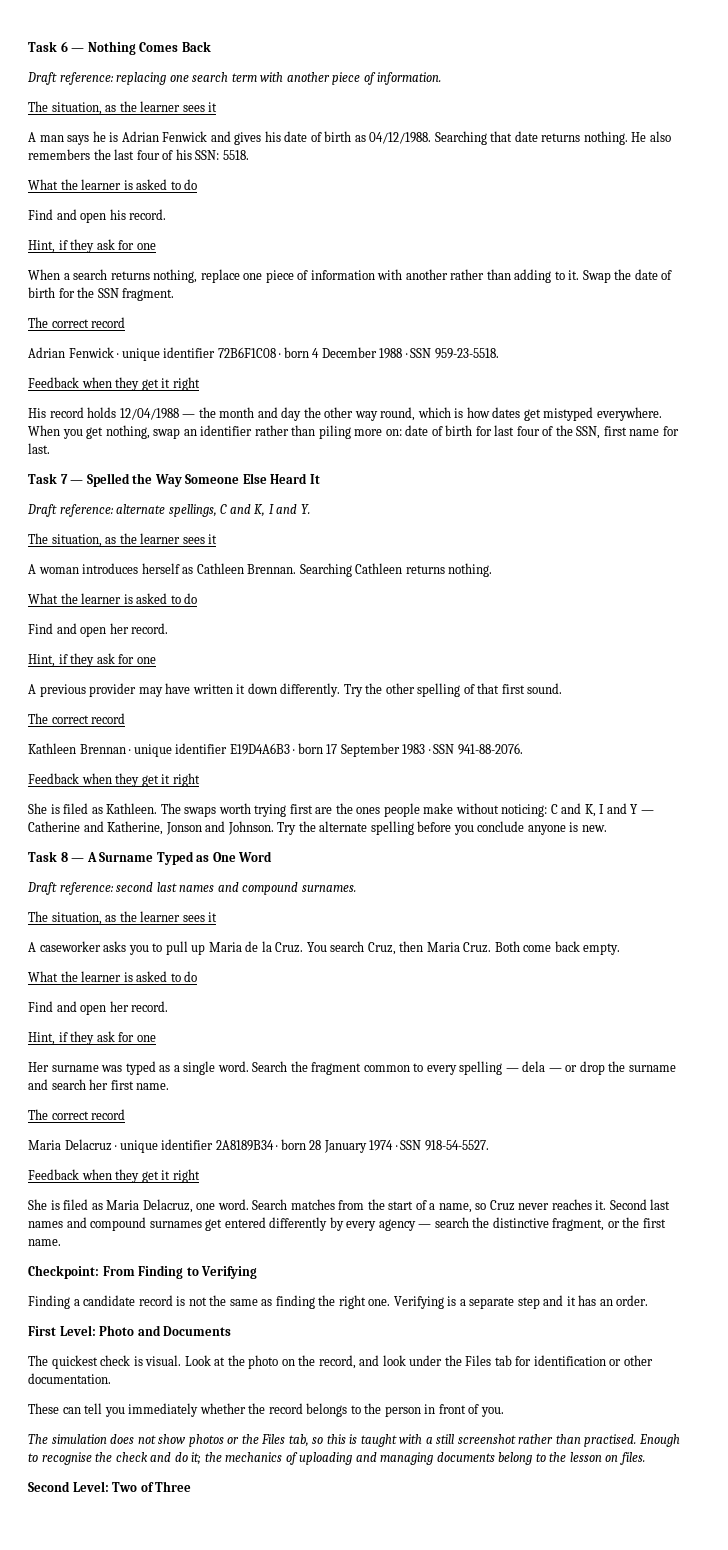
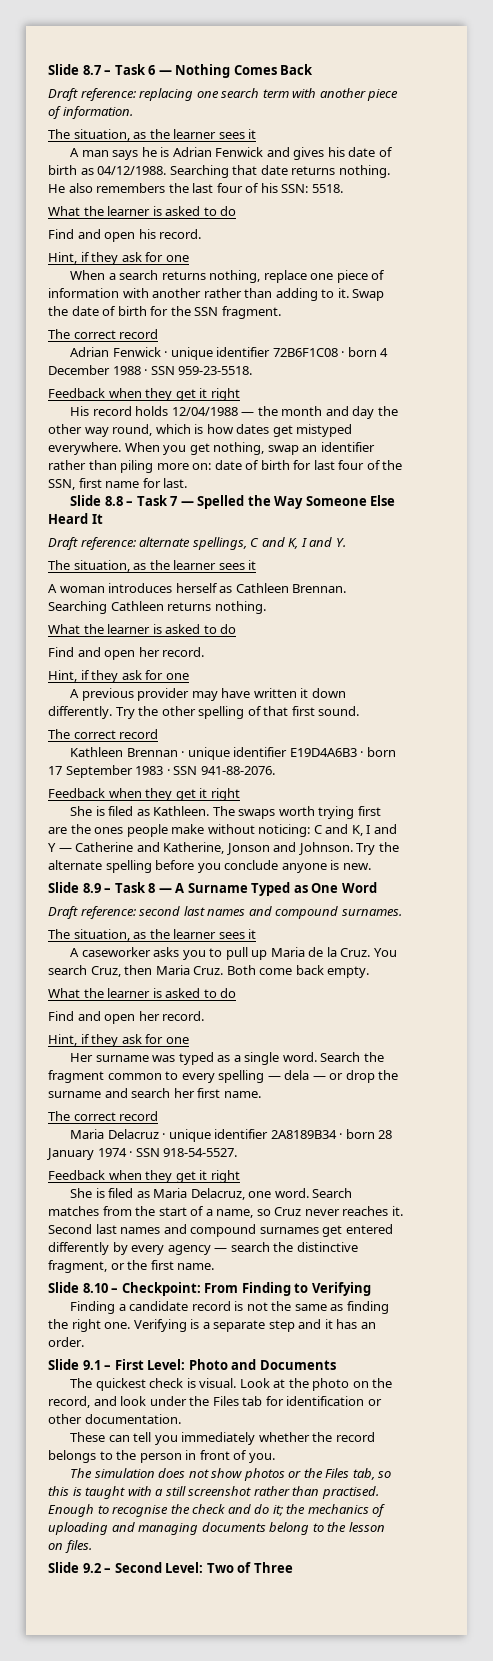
(28, 46) none -> [48,64,112,75] Slide 8.7 –
(50, 448) none -> [70,495,134,506] Slide 8.8 –
(607, 828) none -> [48,882,112,893] Slide 8.9 –
(61, 1242) none -> [48,1282,119,1293] Slide 8.10 –
(649, 1300) none -> [48,1359,112,1370] Slide 9.1 –
(645, 1458) none -> [48,1562,112,1573] Slide 9.2 –

